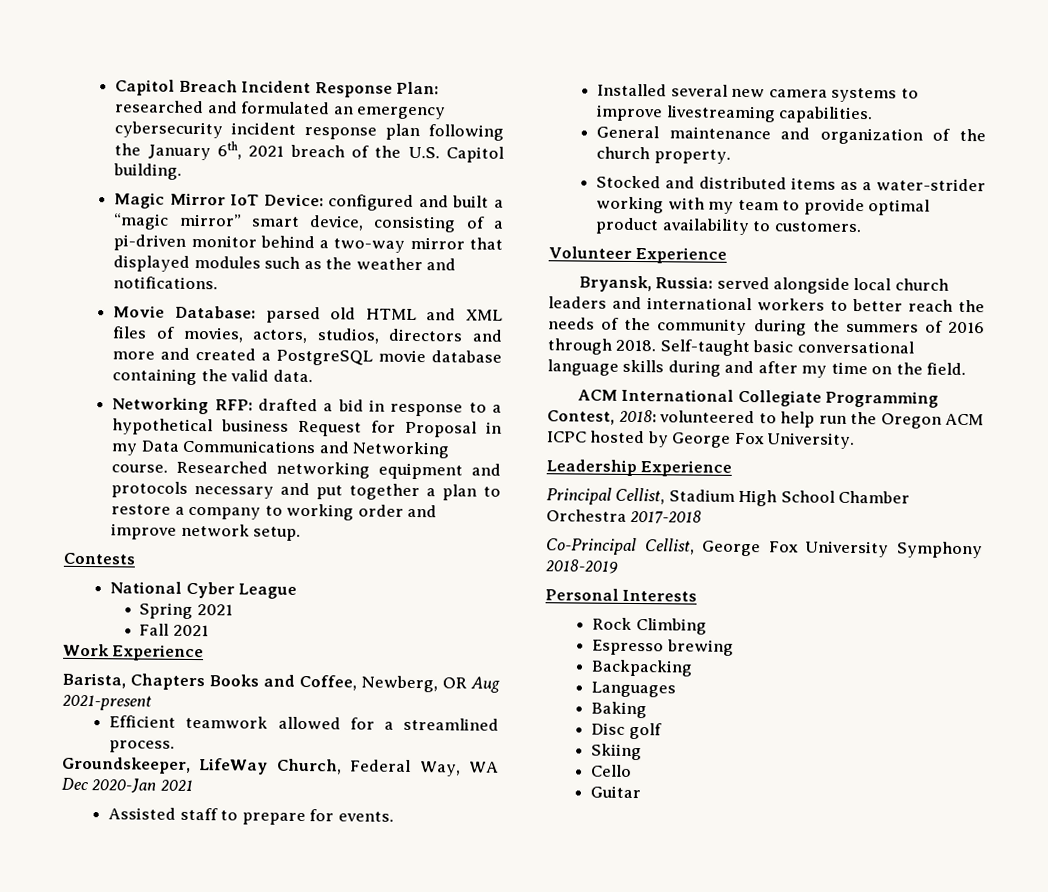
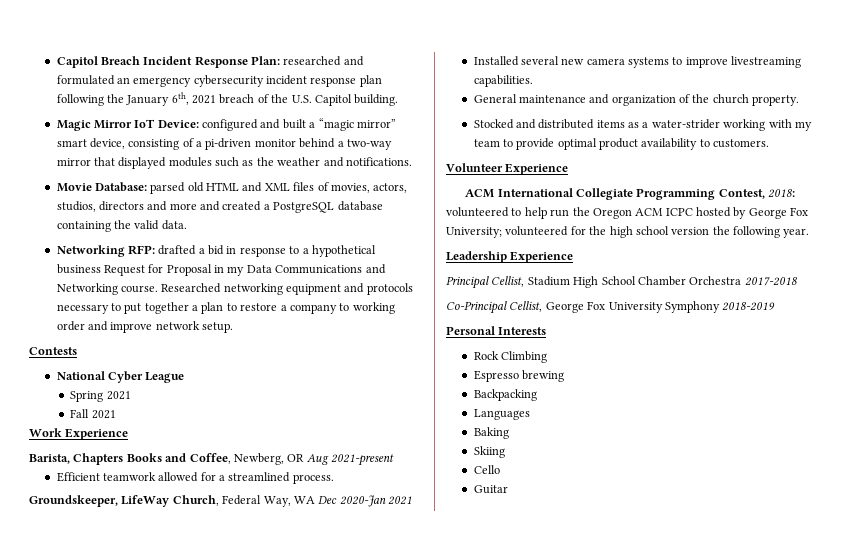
[378,349,427,363] movie -> (335, 207) none
[280,482,311,496] and -> [110,303,121,311] to
[108,807,394,826] // Assisted staff to prepare for events. -> (412, 500) none
[578,275,949,294] [548,296,985,313] [548,317,985,336] [547,338,914,357] [547,359,967,378] // Bryansk, Russia: served alongside local church leaders and international workers to better reach the needs of the community during the summers of 2016 through 2018. Self-taught basic conversational language skills during and after my time on the field. -> (569, 169) none
[766,432,856,450] University. -> [446,226,810,238] University; volunteered for the high school version the following year.
[591,722,662,740] // Disc golf -> (509, 433) none

